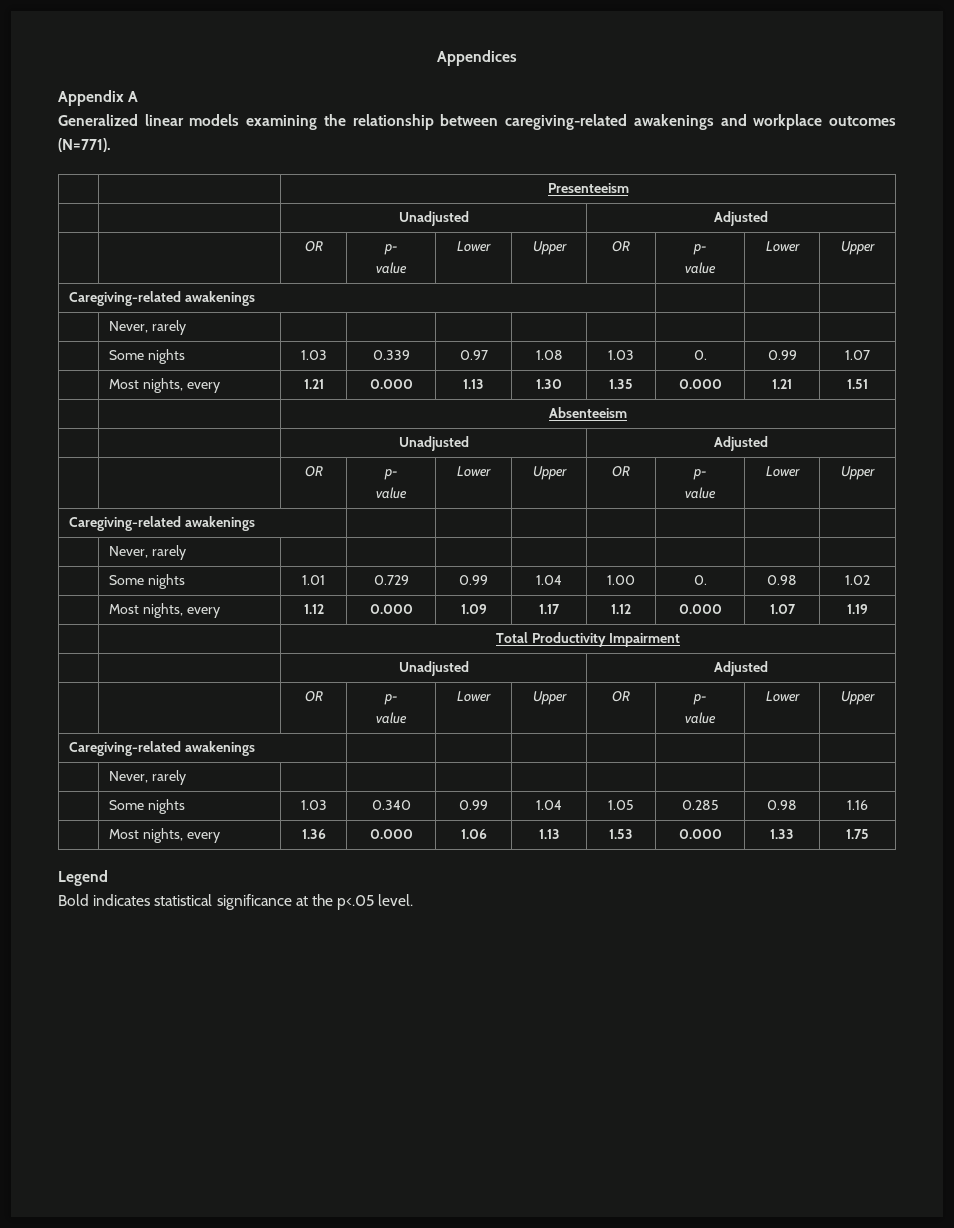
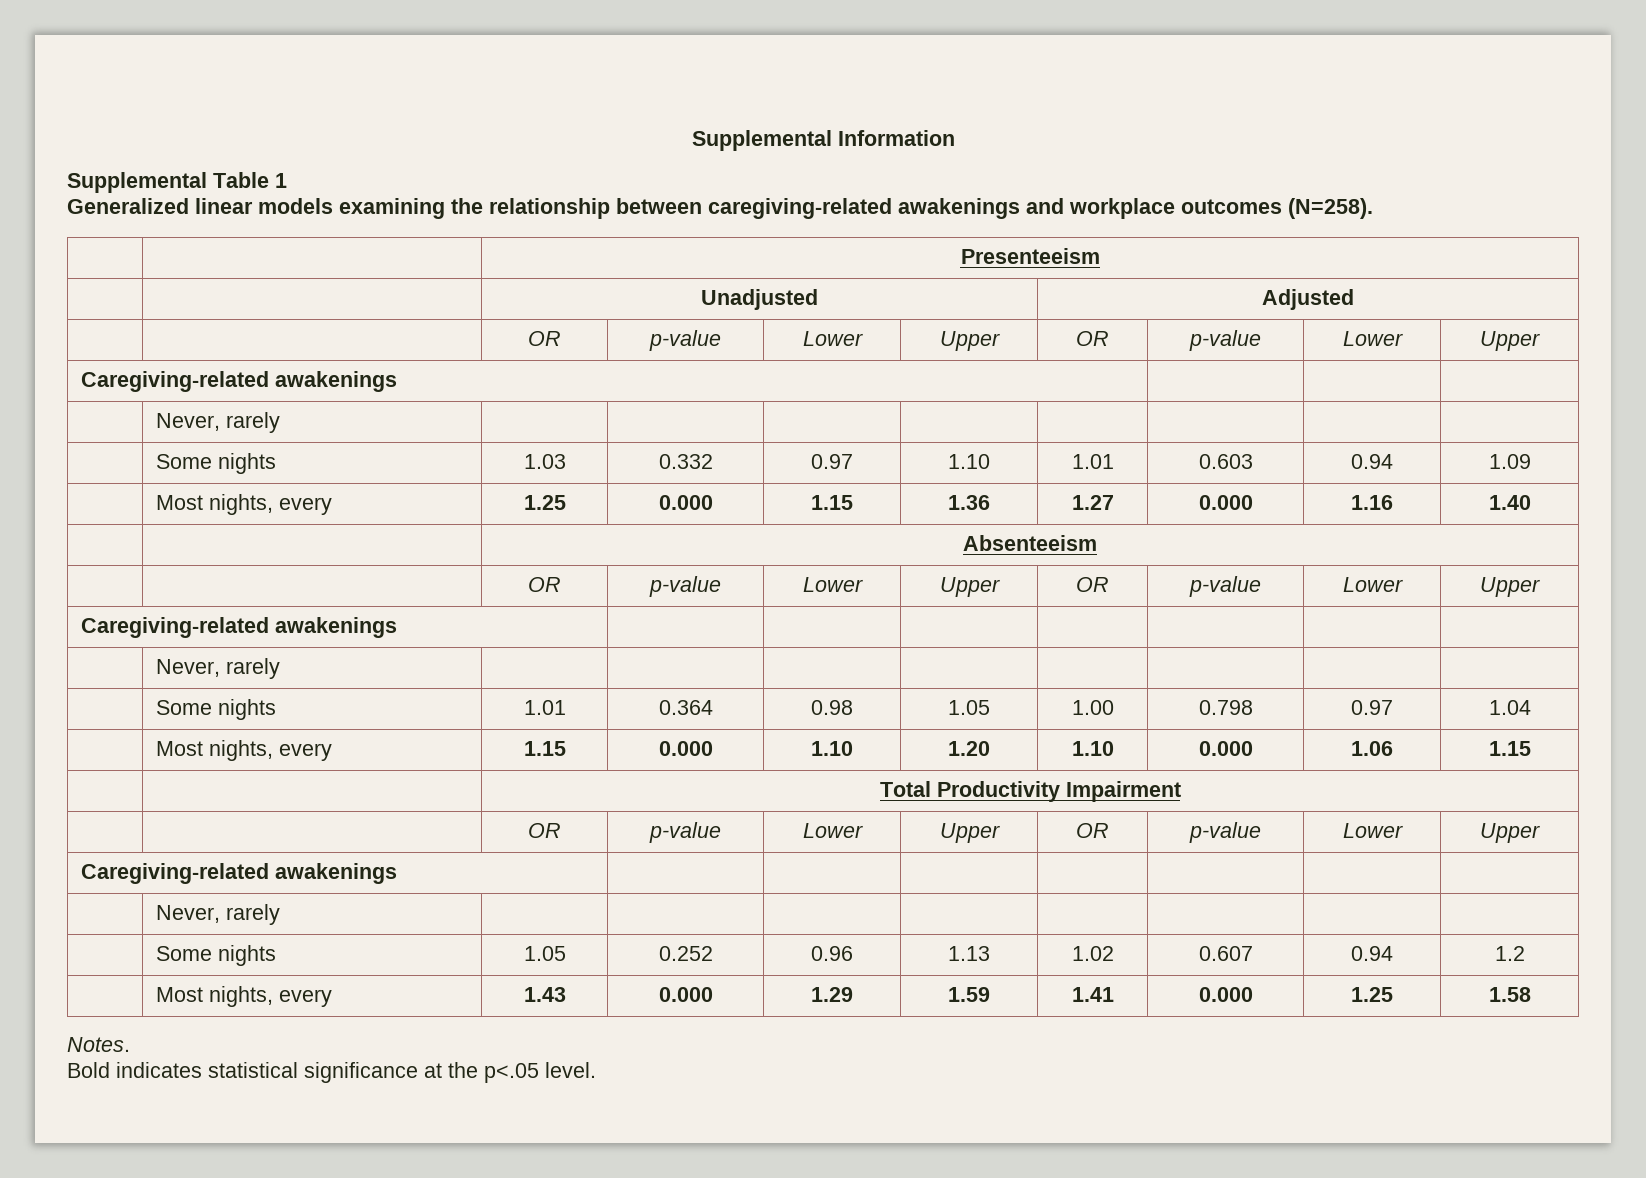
[437,50,517,66] [58,90,139,106] Appendices // Appendix A -> [691,130,955,151] [67,172,287,193] Supplemental Information // Supplemental Table 1
[58,138,111,152] (N=771). -> [1288,198,1373,219] (N=258).
[383,244,398,255] [376,262,407,274] [457,241,491,252] [532,241,567,255] [612,241,630,252] [692,244,707,255] [685,262,716,274] p- // value | Lower | Upper | OR | p- // value -> [649,330,721,351] [802,331,863,346] [939,331,1000,351] [1076,331,1109,346] [1189,330,1261,351] p-value | Lower | Upper | OR | p-value
[372,350,410,360] [459,350,488,360] [535,350,563,360] [608,350,634,360] [693,350,707,360] [767,350,797,360] [845,350,870,360] [108,378,220,393] [303,379,324,389] [369,379,413,389] [463,379,484,389] [536,379,562,389] [609,379,633,389] [678,379,722,389] [772,379,792,389] [847,379,868,389] 0.339 | 0.97 | 1.08 | 1.03 | 0. | 0.99 | 1.07 // | Most nights, every | 1.21 | 0.000 | 1.13 | 1.30 | 1.35 | 0.000 | 1.21 | 1.51 -> [658,454,713,469] [811,454,853,469] [948,454,990,469] [1071,454,1114,469] [1198,454,1253,469] [1351,454,1393,469] [1488,454,1531,469] [155,494,332,515] [523,495,566,510] [658,495,713,510] [811,495,853,510] [948,495,990,510] [1071,495,1114,510] [1198,495,1253,510] [1351,495,1393,510] [1488,495,1531,510] 0.332 | 0.97 | 1.10 | 1.01 | 0.603 | 0.94 | 1.09 // | Most nights, every | 1.25 | 0.000 | 1.15 | 1.36 | 1.27 | 0.000 | 1.16 | 1.40
[398,436,469,451] [714,436,768,451] [304,466,323,477] [383,469,398,480] [376,487,407,499] [457,466,491,477] [532,466,567,480] [612,466,630,477] [692,469,707,480] [685,487,716,499] // | | Unadjusted | Adjusted // | | OR | p- // value | Lower | Upper | OR | p- // value -> [528,577,561,592] [649,576,721,597] [802,577,863,592] [939,577,1000,597] [1076,577,1109,592] [1189,576,1261,597] // | | OR | p-value | Lower | Upper | OR | p-value
[373,575,409,585] [459,575,488,585] [536,575,562,585] [607,575,635,585] [693,575,707,585] [767,575,797,585] [845,575,870,585] [108,603,220,618] [303,604,324,614] [369,604,413,614] [460,604,487,614] [539,604,560,614] [611,604,631,614] [678,604,722,614] [769,604,796,614] [847,604,868,614] 0.729 | 0.99 | 1.04 | 1.00 | 0. | 0.98 | 1.02 // | Most nights, every | 1.12 | 0.000 | 1.09 | 1.17 | 1.12 | 0.000 | 1.07 | 1.19 -> [658,700,713,715] [811,700,853,715] [948,700,990,715] [1071,700,1114,715] [1198,700,1253,715] [1351,700,1393,715] [1488,700,1531,715] [155,740,332,761] [523,741,566,756] [658,741,713,756] [811,741,853,756] [948,741,990,756] [1071,741,1114,756] [1198,741,1253,756] [1351,741,1393,756] [1488,741,1531,756] 0.364 | 0.98 | 1.05 | 1.00 | 0.798 | 0.97 | 1.04 // | Most nights, every | 1.15 | 0.000 | 1.10 | 1.20 | 1.10 | 0.000 | 1.06 | 1.15
[398,661,469,676] [714,661,768,676] [304,691,323,702] [383,694,398,705] [376,712,407,724] [457,691,491,702] [532,691,567,705] [612,691,630,702] [692,694,707,705] [685,712,716,724] [765,691,800,702] [841,691,875,705] [68,741,255,756] [108,770,186,785] [108,799,185,814] [300,800,327,810] [371,800,411,810] [459,800,488,810] [536,800,562,810] [608,800,634,810] [681,800,719,810] [767,800,797,810] [847,800,868,810] [108,828,220,843] [301,829,326,839] [369,829,413,839] [460,829,487,839] [538,829,560,839] [609,829,633,839] [678,829,722,839] [770,829,794,839] [846,829,869,839] [58,870,108,886] // | | Unadjusted | Adjusted // | | OR | p- // value | Lower | Upper | OR | p- // value | Lower | Upper // Caregiving-related awakenings | | | | | | | // | Never, rarely | | | | | | | | // | Some nights | 1.03 | 0.340 | 0.99 | 1.04 | 1.05 | 0.285 | 0.98 | 1.16 // | Most nights, every | 1.36 | 0.000 | 1.06 | 1.13 | 1.53 | 0.000 | 1.33 | 1.75 // Legend -> [528,823,561,838] [649,822,721,843] [802,823,863,838] [939,823,1000,843] [1076,823,1109,838] [1189,822,1261,843] [1342,823,1403,838] [1480,823,1540,843] [80,863,397,884] [155,904,280,925] [155,945,276,966] [523,946,566,961] [658,946,713,961] [811,946,853,961] [948,946,990,961] [1071,946,1114,961] [1198,946,1253,961] [1351,946,1393,961] [1494,946,1525,961] [155,986,332,1007] [523,987,566,1002] [658,987,713,1002] [811,987,853,1002] [948,987,990,1002] [1071,987,1114,1002] [1198,987,1253,1002] [1351,987,1393,1002] [1488,987,1531,1002] [67,1037,130,1052] // | | OR | p-value | Lower | Upper | OR | p-value | Lower | Upper // Caregiving-related awakenings | | | | | | | // | Never, rarely | | | | | | | | // | Some nights | 1.05 | 0.252 | 0.96 | 1.13 | 1.02 | 0.607 | 0.94 | 1.2 // | Most nights, every | 1.43 | 0.000 | 1.29 | 1.59 | 1.41 | 0.000 | 1.25 | 1.58 // Notes.

